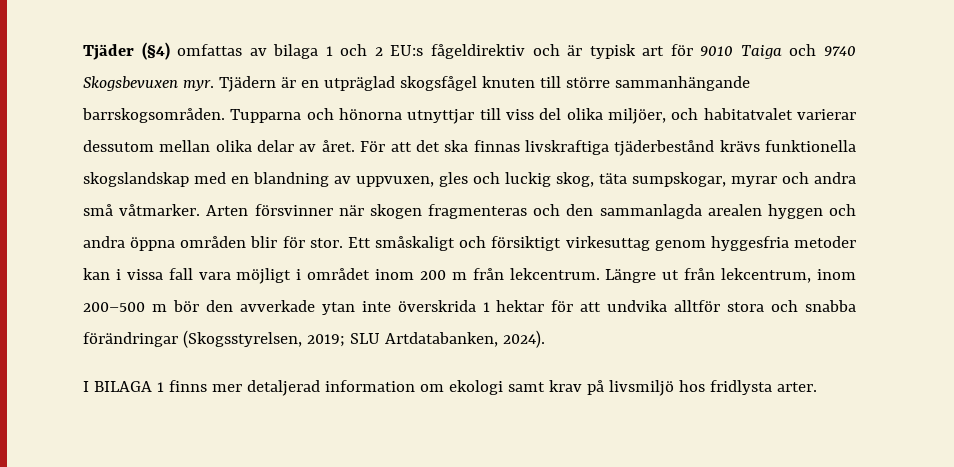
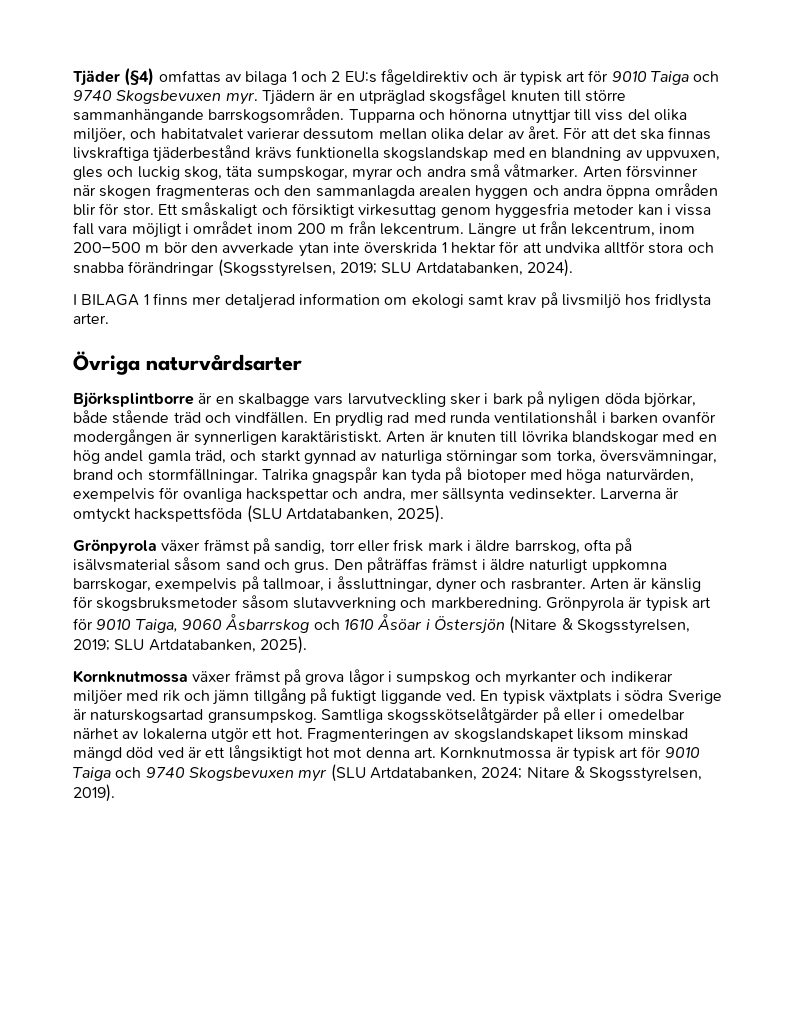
(817, 387) none -> [73,351,302,375] [73,391,696,408] [73,410,717,427] [73,429,717,446] [73,450,717,465] [73,467,694,484] [73,487,680,503] [73,505,445,523] [73,538,633,554] [73,557,667,573] [73,576,701,593] [73,595,711,612] [73,614,690,634] [73,636,307,654] [73,669,673,686] [73,688,722,705] [73,707,685,723] [73,728,689,742] [73,745,700,762] [73,764,703,782] [73,784,115,802] // Övriga naturvårdsarter // Björksplintborre är en skalbagge vars larvutveckling sker i bark på nyligen döda björkar, både stående träd och vindfällen. En prydlig rad med runda ventilationshål i barken ovanför modergången är synnerligen karaktäristiskt. Arten är knuten till lövrika blandskogar med en hög andel gamla träd, och starkt gynnad av naturliga störningar som torka, översvämningar, brand och stormfällningar. Talrika gnagspår kan tyda på biotoper med höga naturvärden, exempelvis för ovanliga hackspettar och andra, mer sällsynta vedinsekter. Larverna är omtyckt hackspettsföda (SLU Artdatabanken, 2025). // Grönpyrola växer främst på sandig, torr eller frisk mark i äldre barrskog, ofta på isälvsmaterial såsom sand och grus. Den påträffas främst i äldre naturligt uppkomna barrskogar, exempelvis på tallmoar, i åssluttningar, dyner och rasbranter. Arten är känslig för skogsbruksmetoder såsom slutavverkning och markberedning. Grönpyrola är typisk art för 9010 Taiga, 9060 Åsbarrskog och 1610 Åsöar i Östersjön (Nitare & Skogsstyrelsen, 2019; SLU Artdatabanken, 2025). // Kornknutmossa växer främst på grova lågor i sumpskog och myrkanter och indikerar miljöer med rik och jämn tillgång på fuktigt liggande ved. En typisk växtplats i södra Sverige är naturskogsartad gransumpskog. Samtliga skogsskötselåtgärder på eller i omedelbar närhet av lokalerna utgör ett hot. Fragmenteringen av skogslandskapet liksom minskad mängd död ved är ett långsiktigt hot mot denna art. Kornknutmossa är typisk art för 9010 Taiga och 9740 Skogsbevuxen myr (SLU Artdatabanken, 2024; Nitare & Skogsstyrelsen, 2019).

